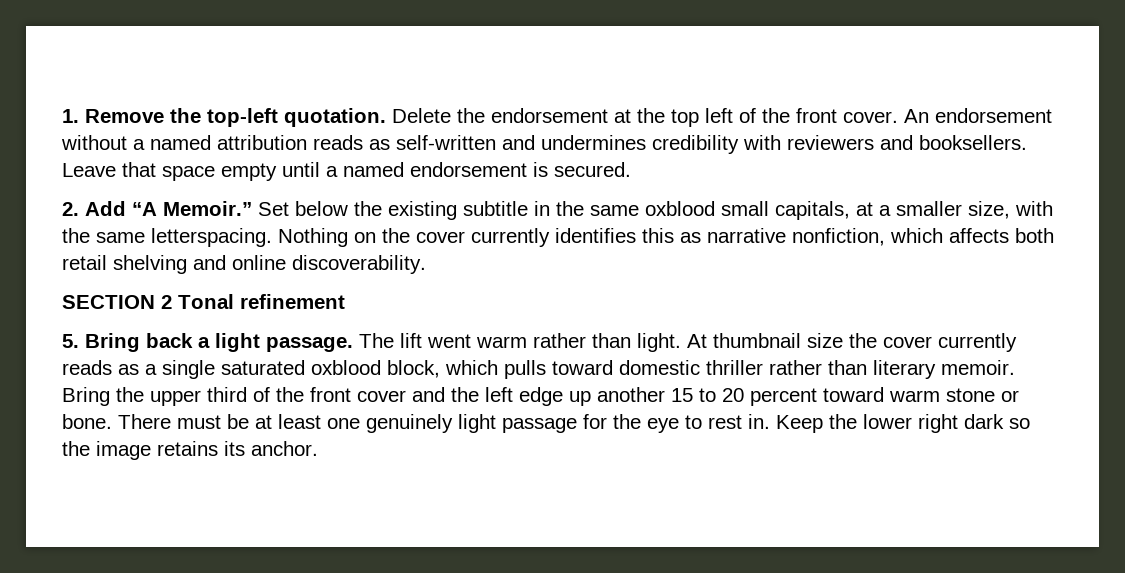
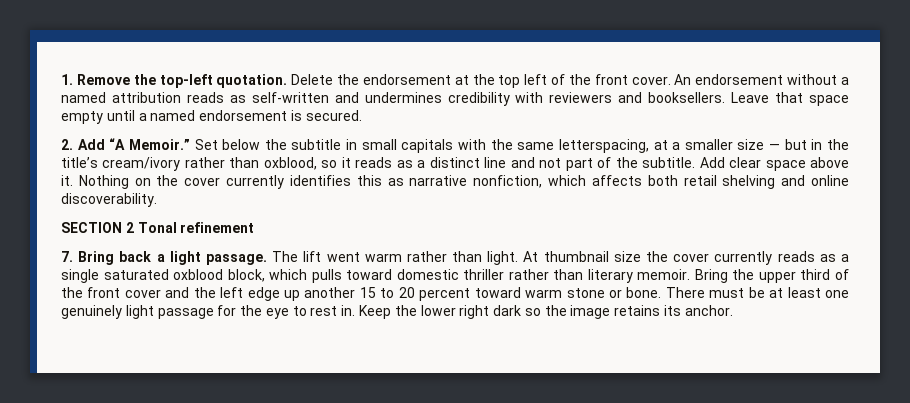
[388,201,457,220] existing -> (287, 144) none
[556,201,1053,220] [62,228,272,247] the same oxblood small capitals, at a smaller size, with the same letterspacing. -> [361,139,849,153] [61,157,850,171] [61,175,73,186] small capitals with the same letterspacing, at a smaller size — but in the title’s cream/ivory rather than oxblood, so it reads as a distinct line and not part of the subtitle. Add clear space above it.
[62,334,79,348] 5. -> [61,251,73,262] 7.

